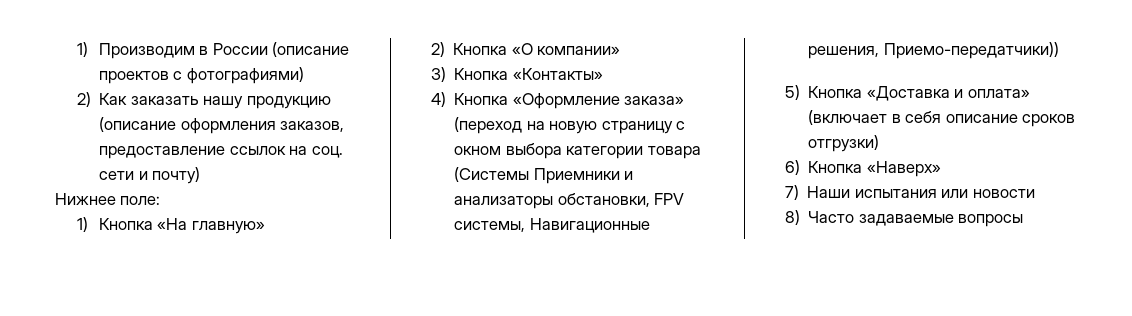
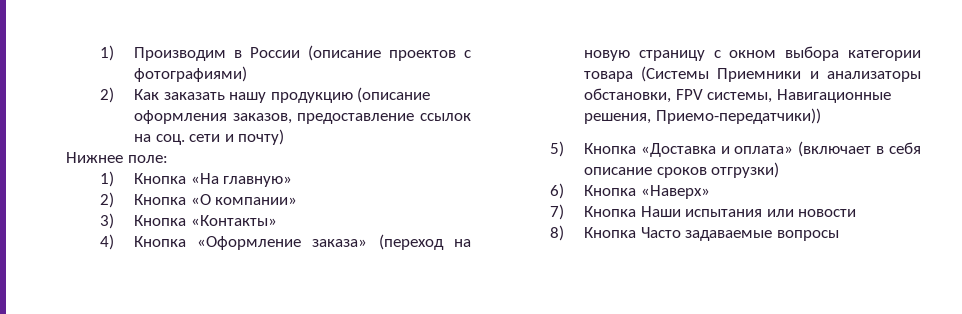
(799, 192) none -> [583,206,636,217] Кнопка
(800, 217) none -> [583,227,636,238] Кнопка

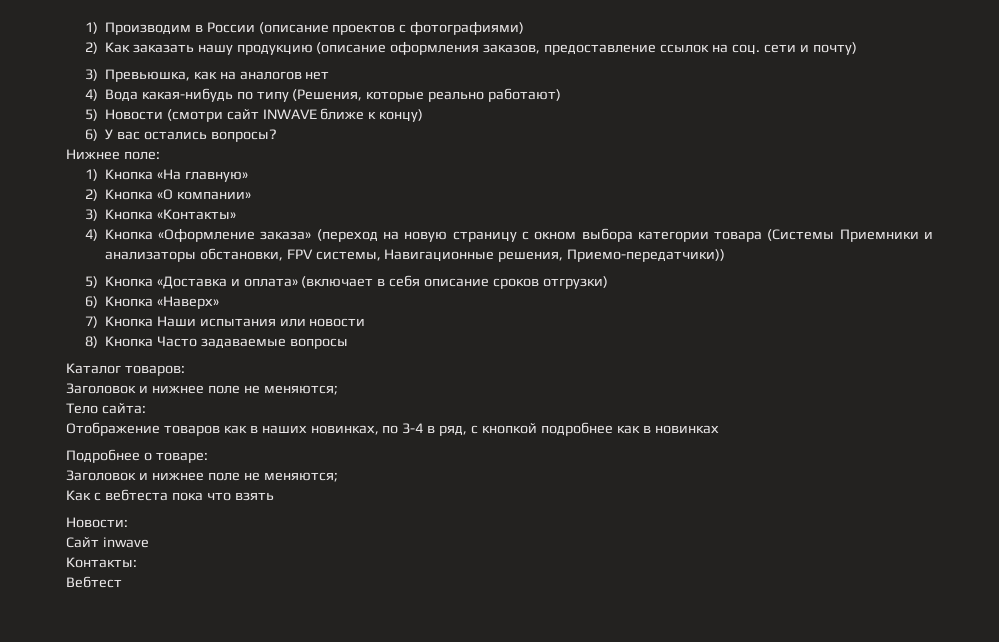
(285, 137) none -> [84,69,330,82] [84,88,562,102] [84,108,424,122] [84,129,277,142] // 3) Превьюшка, как на аналогов нет // 4) Вода какая-нибудь по типу (Решения, которые реально работают) // 5) Новости (смотри сайт INWAVE ближе к концу) // 6) У вас остались вопросы?
(839, 235) none -> [66,363,185,376] [66,383,338,395] [66,403,146,414] [66,422,719,436] [66,449,208,463] [66,470,338,482] [66,489,274,501] [66,517,128,528] [66,537,149,548] [66,557,137,568] [66,576,122,588] // Каталог товаров: // Заголовок и нижнее поле не меняются; // Тело сайта: // Отображение товаров как в наших новинках, по 3-4 в ряд, с кнопкой подробнее как в новинках // Подробнее о товаре: // Заголовок и нижнее поле не меняются; // Как с вебтеста пока что взять // Новости: // Сайт inwave // Контакты: // Вебтест

